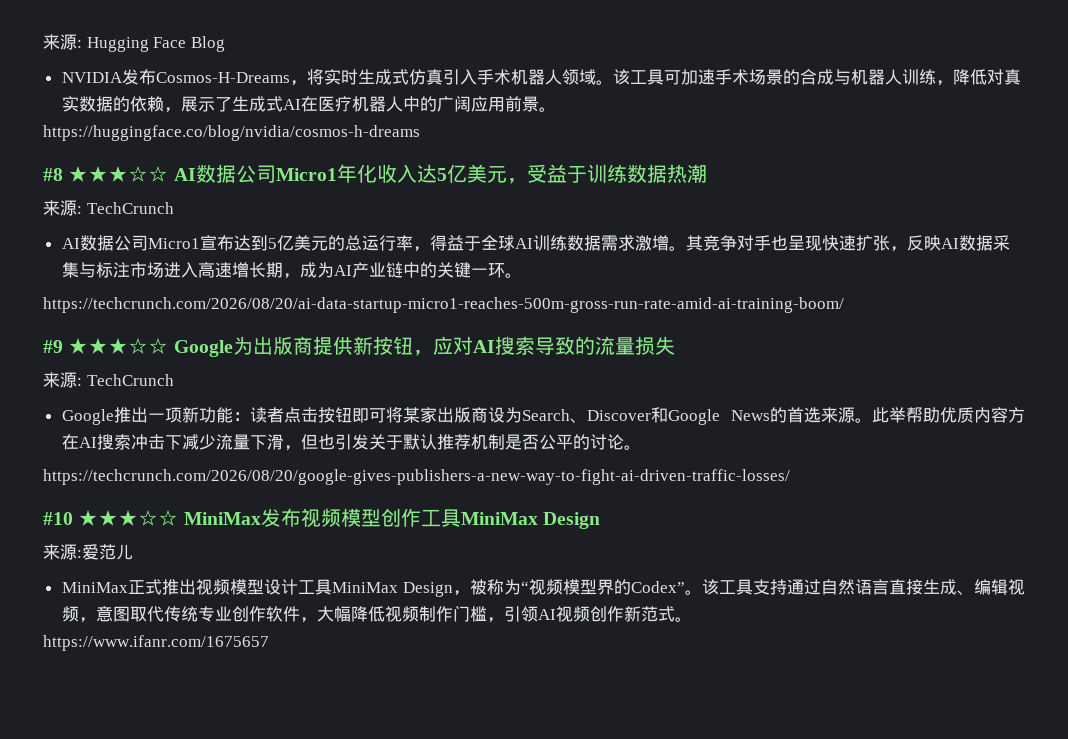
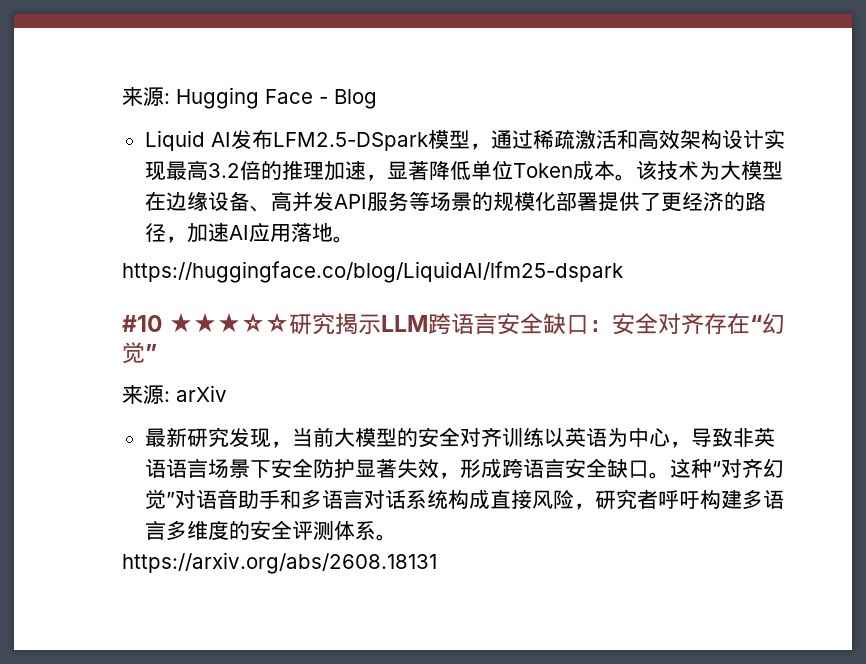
(187, 42) none -> [319,97,328,104] -
[61,69,1021,86] [61,96,556,113] [43,125,420,141] [43,164,707,184] [43,200,174,216] [61,235,1010,252] [61,262,522,279] [43,297,844,313] [43,336,675,357] [43,372,174,388] [61,407,1025,425] [61,434,641,451] [43,469,790,485] [43,508,600,529] [43,544,133,560] [61,579,1025,597] [61,606,692,623] [43,635,269,651] NVIDIA发布Cosmos-H-Dreams，将实时生成式仿真引入手术机器人领域。该工具可加速手术场景的合成与机器人训练，降低对真实数据的依赖，展示了生成式AI在医疗机器人中的广阔应用前景。 // https://huggingface.co/blog/nvidia/cosmos-h-dreams // #8 ★★★☆☆ AI数据公司Micro1年化收入达5亿美元，受益于训练数据热潮 // 来源: TechCrunch // AI数据公司Micro1宣布达到5亿美元的总运行率，得益于全球AI训练数据需求激增。其竞争对手也呈现快速扩张，反映AI数据采集与标注市场进入高速增长期，成为AI产业链中的关键一环。 // https://techcrunch.com/2026/08/20/ai-data-startup-micro1-reaches-500m-gross-run-rate-amid-ai-training-boom/ // #9 ★★★☆☆ Google为出版商提供新按钮，应对AI搜索导致的流量损失 // 来源: TechCrunch // Google推出一项新功能：读者点击按钮即可将某家出版商设为Search、Discover和Google News的首选来源。此举帮助优质内容方在AI搜索冲击下减少流量下滑，但也引发关于默认推荐机制是否公平的讨论。 // https://techcrunch.com/2026/08/20/google-gives-publishers-a-new-way-to-fight-ai-driven-traffic-losses/ // #10 ★★★☆☆ MiniMax发布视频模型创作工具MiniMax Design // 来源:爱范儿 // MiniMax正式推出视频模型设计工具MiniMax Design，被称为“视频模型界的Codex”。该工具支持通过自然语言直接生成、编辑视频，意图取代传统专业创作软件，大幅降低视频制作门槛，引领AI视频创作新范式。 // https://www.ifanr.com/1675657 -> [144,129,785,151] [144,160,783,181] [144,191,766,212] [144,222,354,243] [122,261,623,283] [122,312,786,335] [122,342,157,364] [122,385,227,404] [144,427,775,448] [144,458,784,479] [144,489,784,510] [144,520,397,541] [122,552,437,574] Liquid AI发布LFM2.5-DSpark模型，通过稀疏激活和高效架构设计实现最高3.2倍的推理加速，显著降低单位Token成本。该技术为大模型在边缘设备、高并发API服务等场景的规模化部署提供了更经济的路径，加速AI应用落地。 // https://huggingface.co/blog/LiquidAI/lfm25-dspark // #10 ★★★☆☆研究揭示LLM跨语言安全缺口：安全对齐存在“幻觉” // 来源: arXiv // 最新研究发现，当前大模型的安全对齐训练以英语为中心，导致非英语语言场景下安全防护显著失效，形成跨语言安全缺口。这种“对齐幻觉”对语音助手和多语言对话系统构成直接风险，研究者呼吁构建多语言多维度的安全评测体系。 // https://arxiv.org/abs/2608.18131

